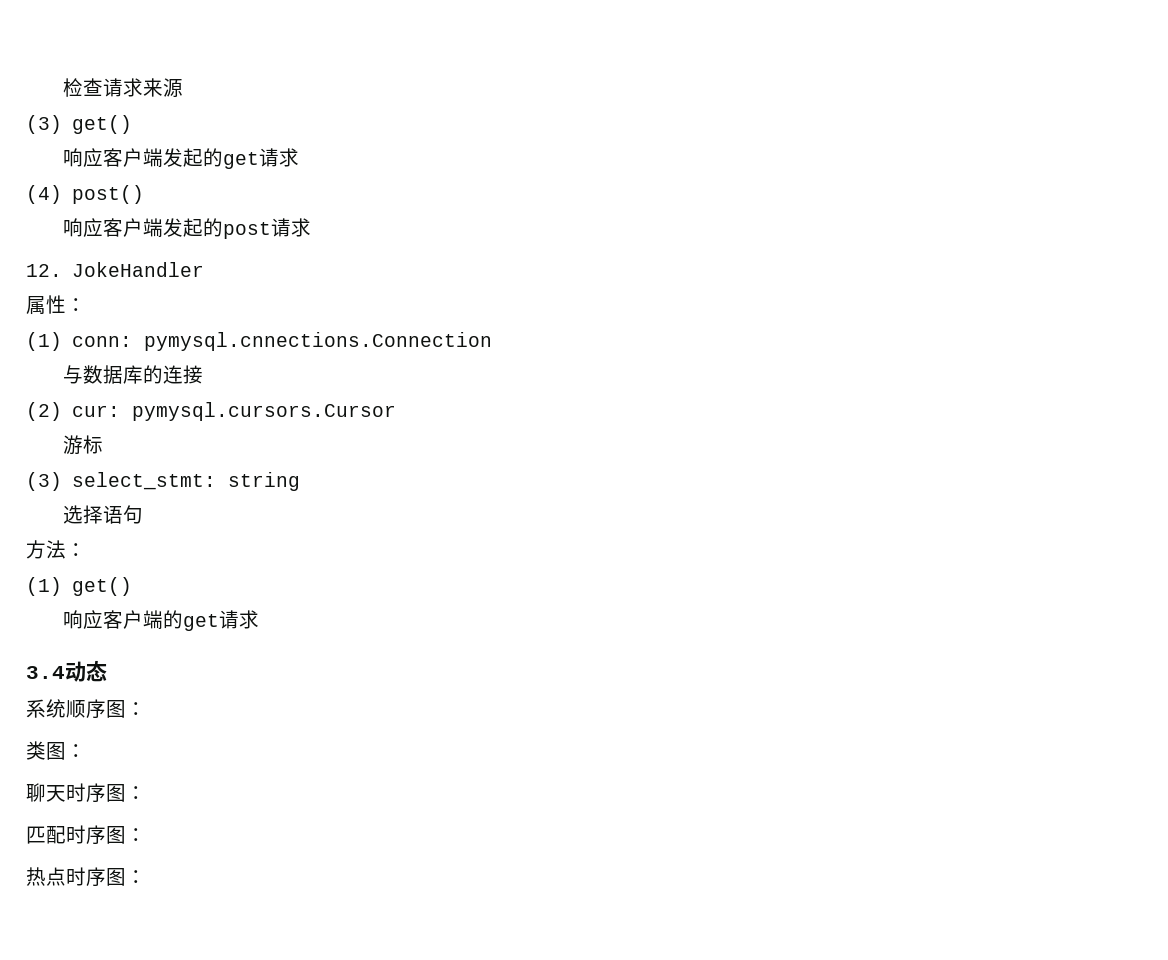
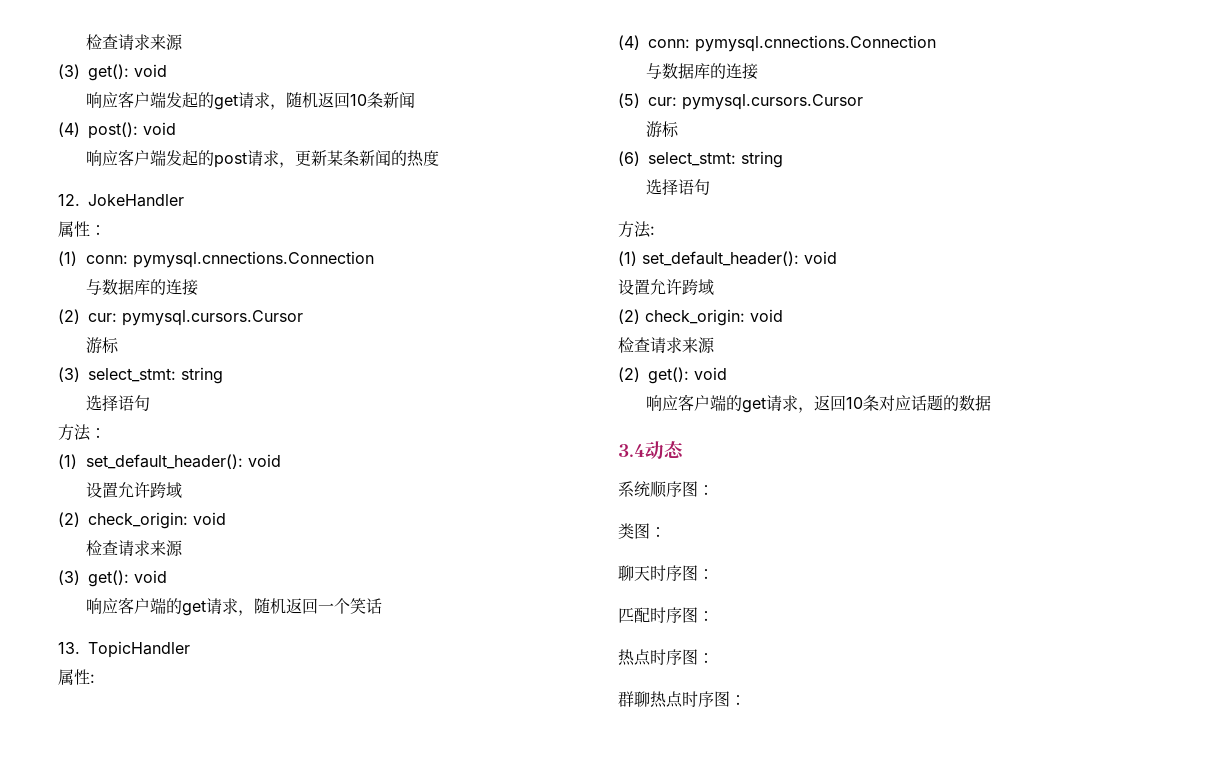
[63,78,184,98] [26,115,132,134] 检查请求来源 // (3) get() -> [85,34,183,50] [58,64,167,81] 检查请求来源 // (3) get(): void
[26,185,144,204] // (4) post() -> [269,92,415,110] [58,122,176,139] ，随机返回10条新闻 // (4) post(): void
(312, 227) none -> [278,150,439,168] ，更新某条新闻的热度
[71,577,132,596] [63,610,260,631] get() // 响应客户端的get请求 -> [85,454,281,469] [85,482,182,498] [58,512,226,529] [85,540,183,556] [58,570,167,587] [85,597,382,616] [58,641,190,658] [58,669,95,685] [618,35,936,52] [645,63,758,80] [618,93,863,110] [645,121,679,138] [618,151,783,168] [645,179,710,195] [618,221,655,238] [618,251,837,266] [618,279,714,295] [618,309,783,326] [618,337,715,353] [618,367,727,384] [645,394,991,413] set_default_header(): void // 设置允许跨域 // (2) check_origin: void // 检查请求来源 // (3) get(): void // 响应客户端的get请求，随机返回一个笑话 // 13. TopicHandler // 属性: // (4) conn: pymysql.cnnections.Connection // 与数据库的连接 // (5) cur: pymysql.cursors.Cursor // 游标 // (6) select_stmt: string // 选择语句 // 方法: // (1) set_default_header(): void // 设置允许跨域 // (2) check_origin: void // 检查请求来源 // (2) get(): void // 响应客户端的get请求，返回10条对应话题的数据
(146, 877) none -> [618,691,746,708] // 群聊热点时序图：

